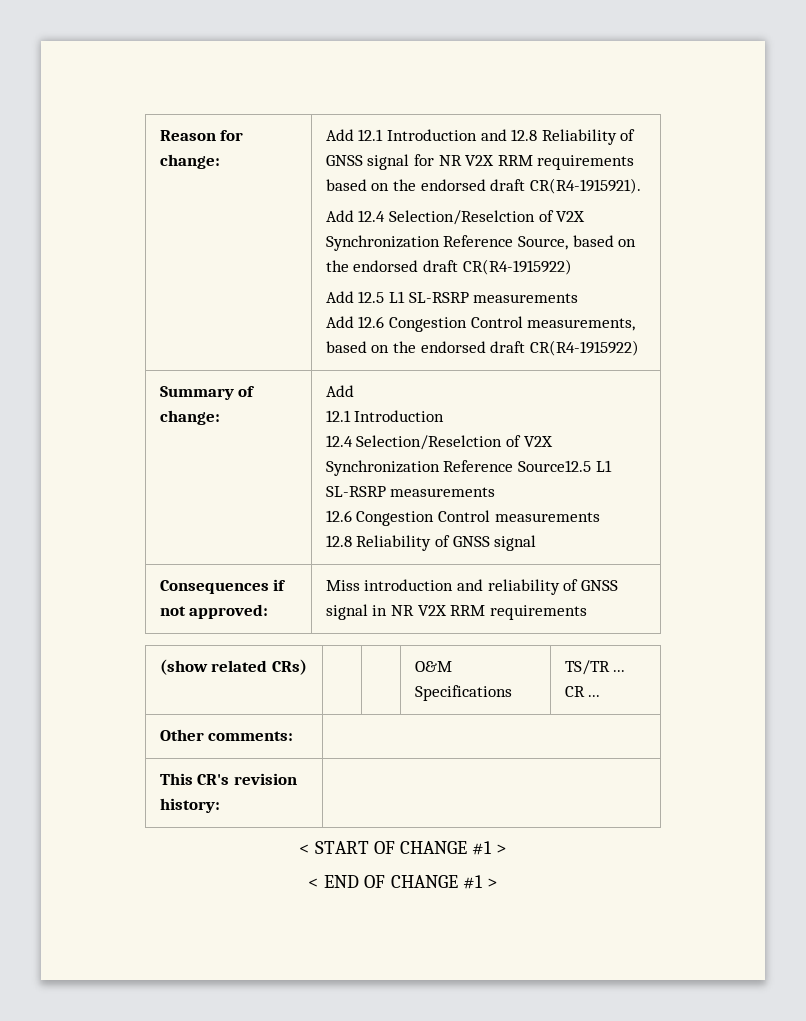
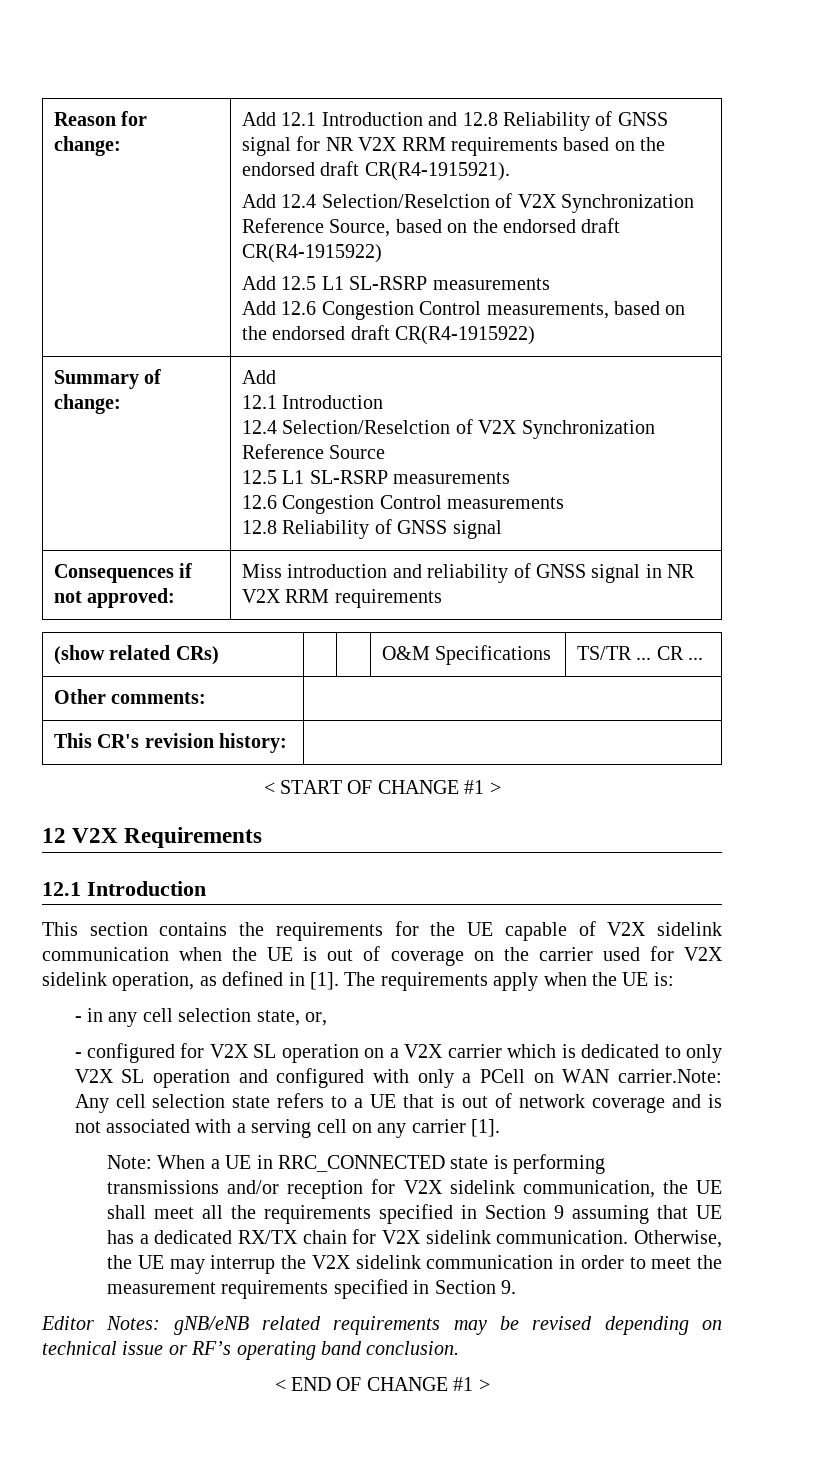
[517,460,591,472] Source12.5 -> [329,445,386,459] [241,470,277,484] Source // 12.5
(508, 849) none -> [42,827,263,848] [42,881,206,896] [42,921,723,941] [42,946,724,966] [42,971,674,991] [74,1008,327,1027] [74,1043,722,1063] [74,1068,723,1088] [74,1093,722,1113] [74,1119,501,1138] [107,1154,606,1174] [107,1179,722,1199] [107,1204,723,1224] [107,1229,723,1248] [107,1255,723,1274] [107,1279,517,1299] [41,1316,722,1335] [42,1341,460,1360] // 12 V2X Requirements // 12.1 Introduction // This section contains the requirements for the UE capable of V2X sidelink communication when the UE is out of coverage on the carrier used for V2X sidelink operation, as defined in [1]. The requirements apply when the UE is: // - in any cell selection state, or, // - configured for V2X SL operation on a V2X carrier which is dedicated to only V2X SL operation and configured with only a PCell on WAN carrier.Note: Any cell selection state refers to a UE that is out of network coverage and is not associated with a serving cell on any carrier [1]. // Note: When a UE in RRC_CONNECTED state is performing transmissions and/or reception for V2X sidelink communication, the UE shall meet all the requirements specified in Section 9 assuming that UE has a dedicated RX/TX chain for V2X sidelink communication. Otherwise, the UE may interrup the V2X sidelink communication in order to meet the measurement requirements specified in Section 9. // Editor Notes: gNB/eNB related requirements may be revised depending on technical issue or RF’s operating band conclusion.

